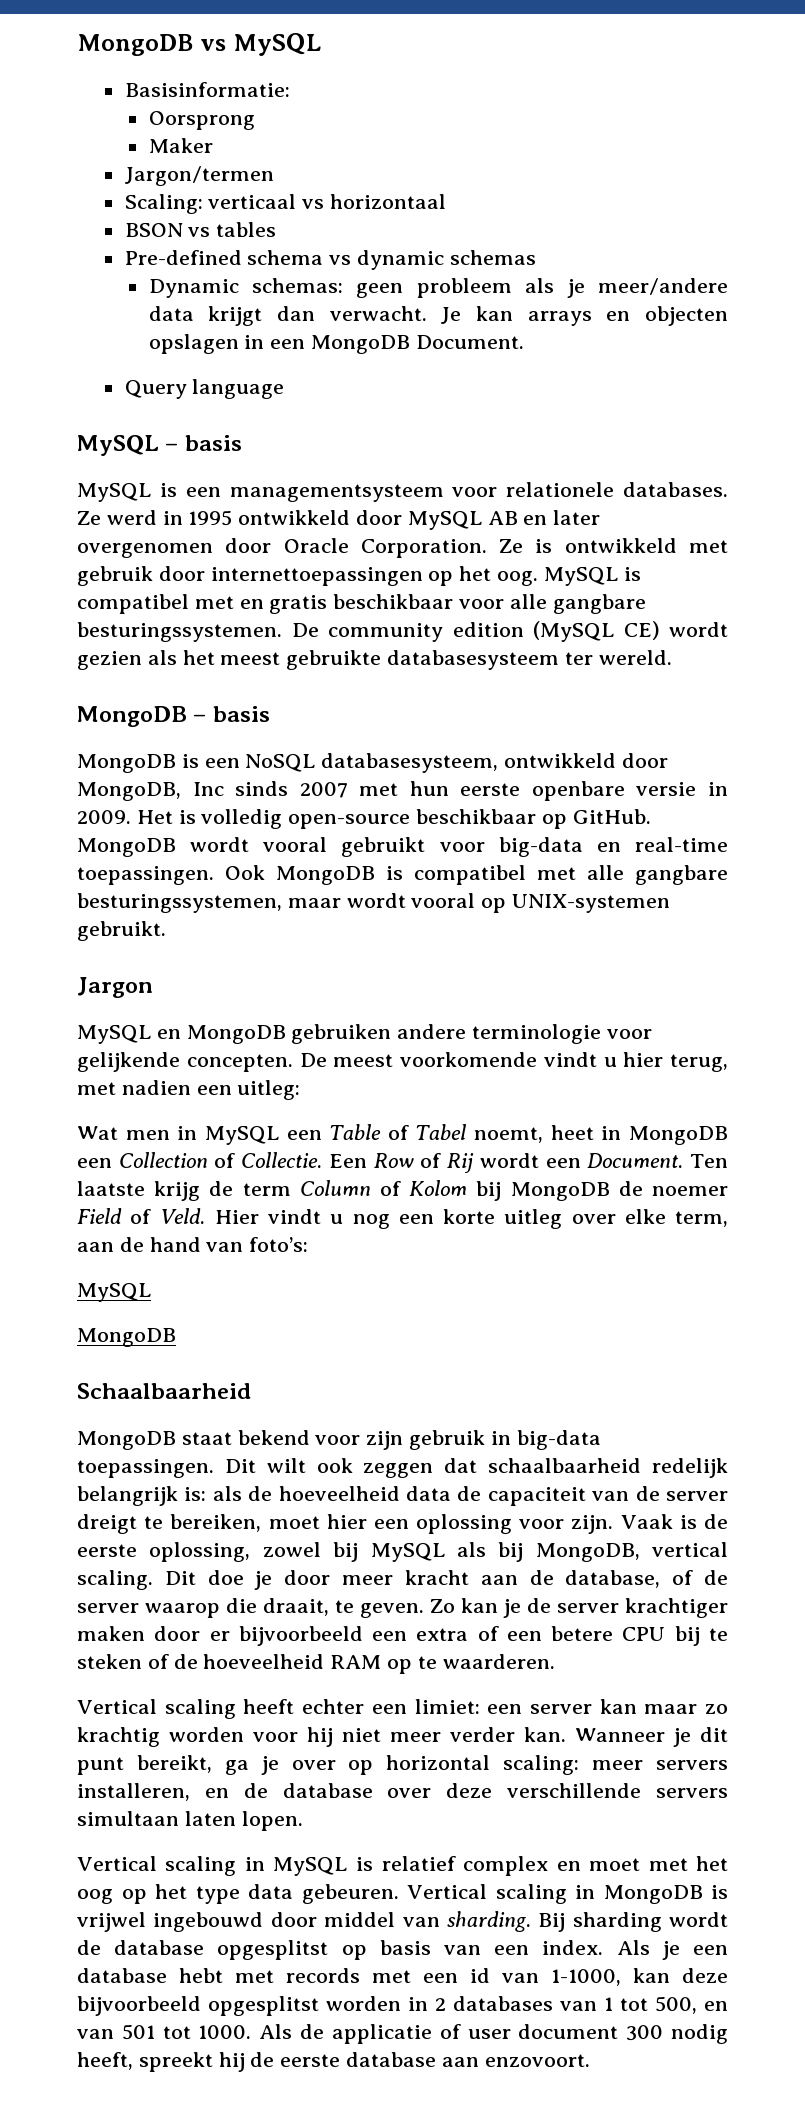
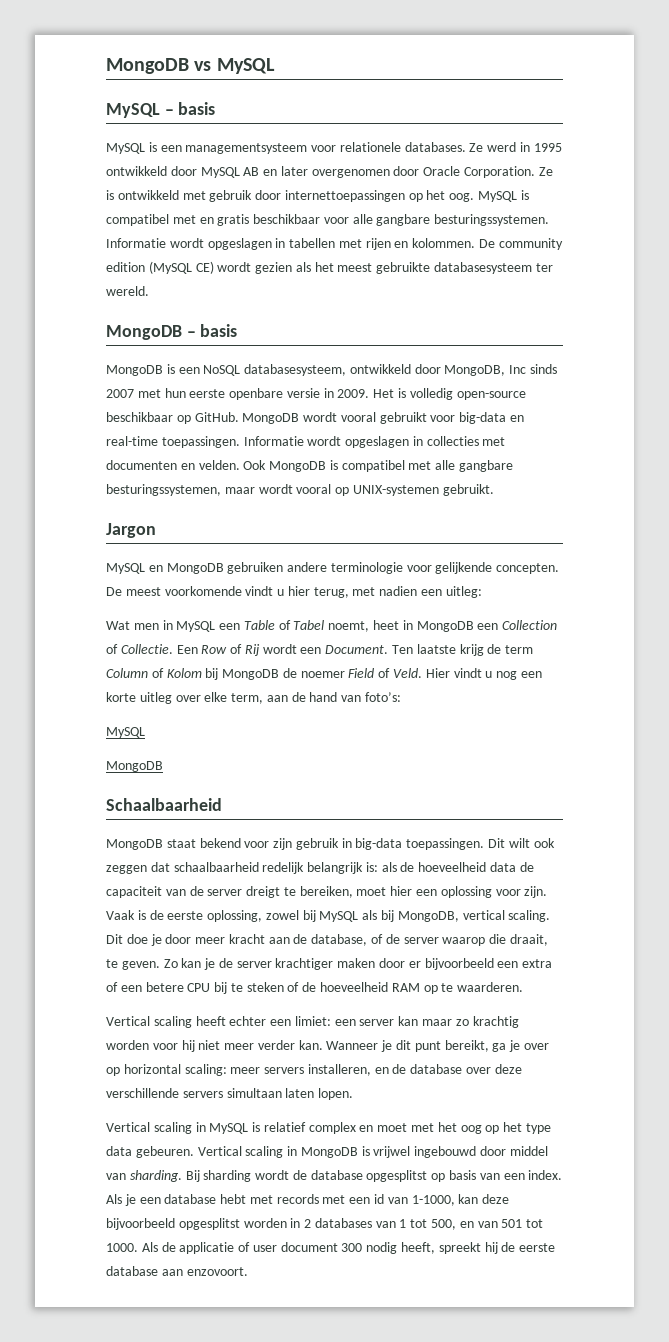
[124,82,290,97] [148,111,255,130] [148,138,213,153] [124,166,274,186] [124,194,447,214] [124,222,277,237] [124,250,536,270] [148,278,728,298] [148,306,728,326] [148,334,524,354] [124,379,285,399] // Basisinformatie: // Oorsprong // Maker // Jargon/termen // Scaling: verticaal vs horizontaal // BSON vs tables // Pre-defined schema vs dynamic schemas // Dynamic schemas: geen probleem als je meer/andere data krijgt dan verwacht. Je kan arrays en objecten opslagen in een MongoDB Document. // Query language -> (275, 66) none
(282, 632) none -> [106,238,476,250] Informatie wordt opgeslagen in tabellen met rijen en kolommen.
(214, 875) none -> [243,436,506,448] [106,460,240,470] Informatie wordt opgeslagen in collecties met documenten en velden.

